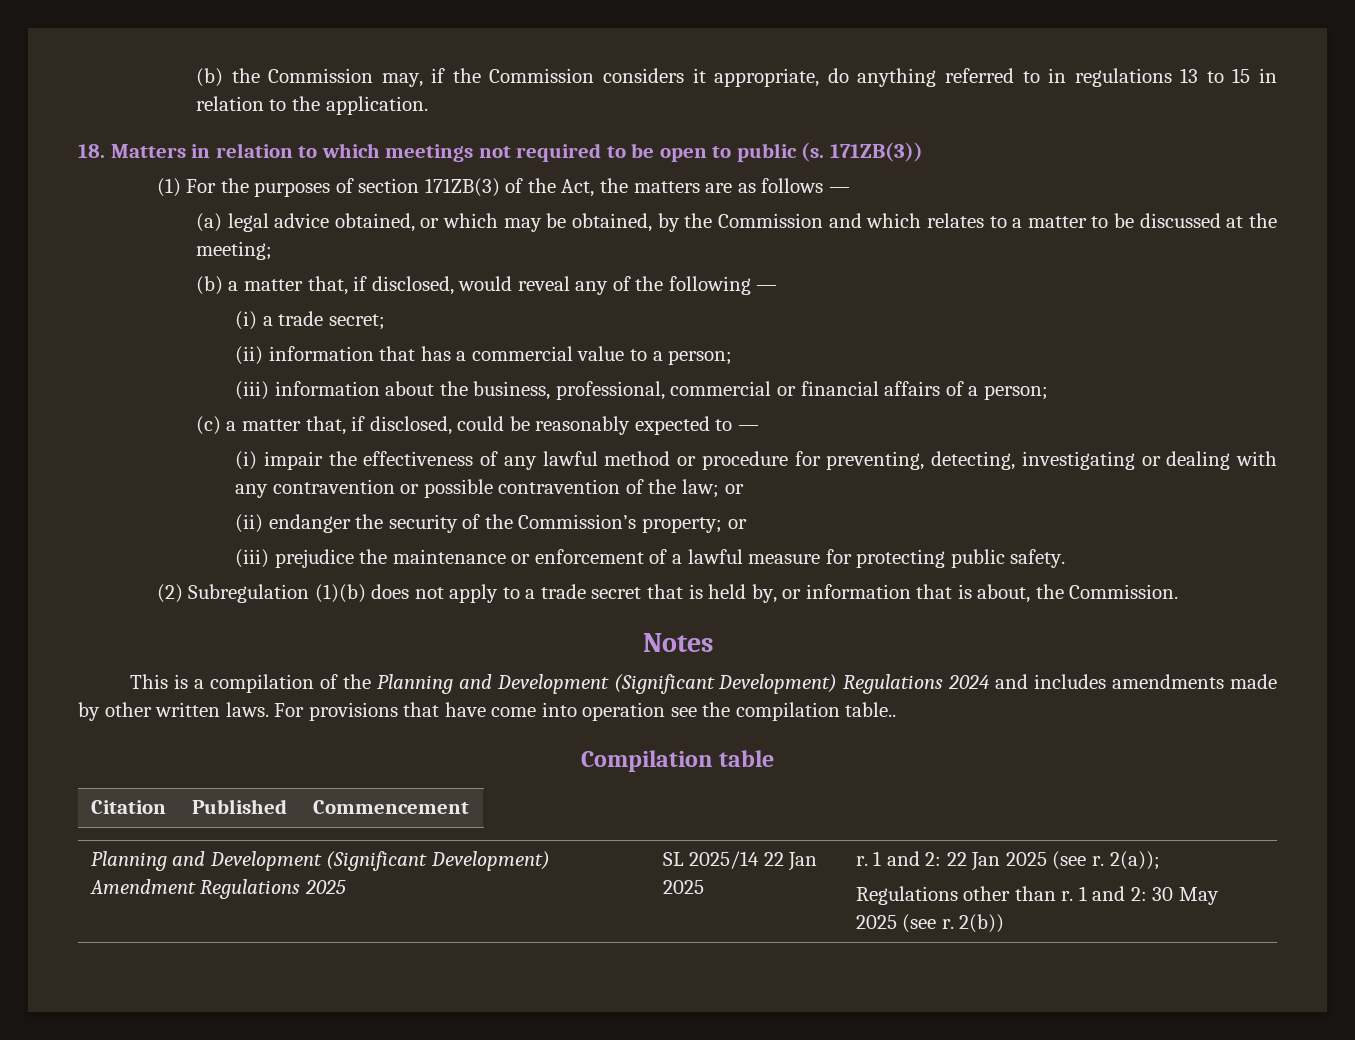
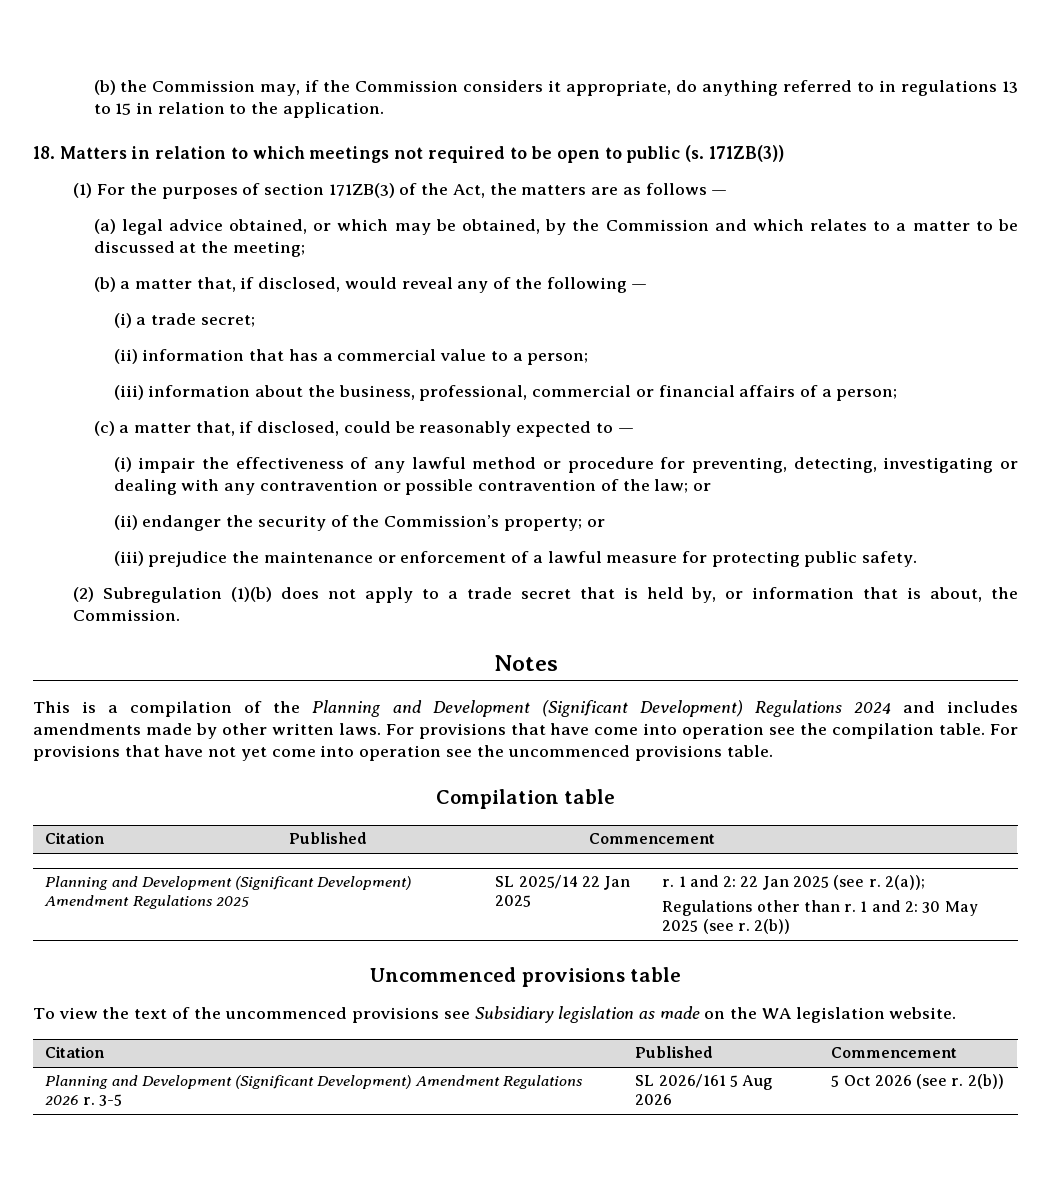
[845,702,897,717] table.. -> [939,723,1019,735] [33,745,773,761] table. For provisions that have not yet come into operation see the uncommenced provisions table.
(1005, 923) none -> [369,967,682,987] [33,1006,957,1023] [45,1046,106,1058] [635,1046,714,1058] [831,1047,958,1058] [45,1075,584,1089] [45,1094,122,1106] [635,1074,774,1090] [635,1094,673,1105] [831,1074,1004,1089] // Uncommenced provisions table // To view the text of the uncommenced provisions see Subsidiary legislation as made on the WA legislation website. // Citation | Published | Commencement // Planning and Development (Significant Development) Amendment Regulations 2026 r. 3-5 | SL 2026/161 5 Aug 2026 | 5 Oct 2026 (see r. 2(b))

